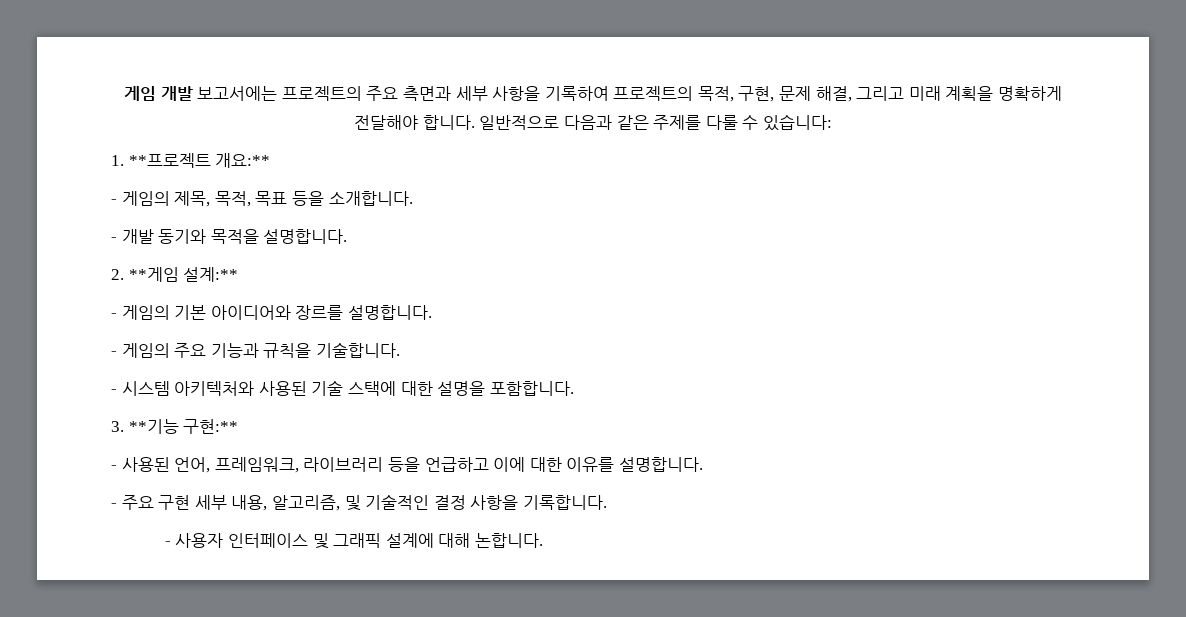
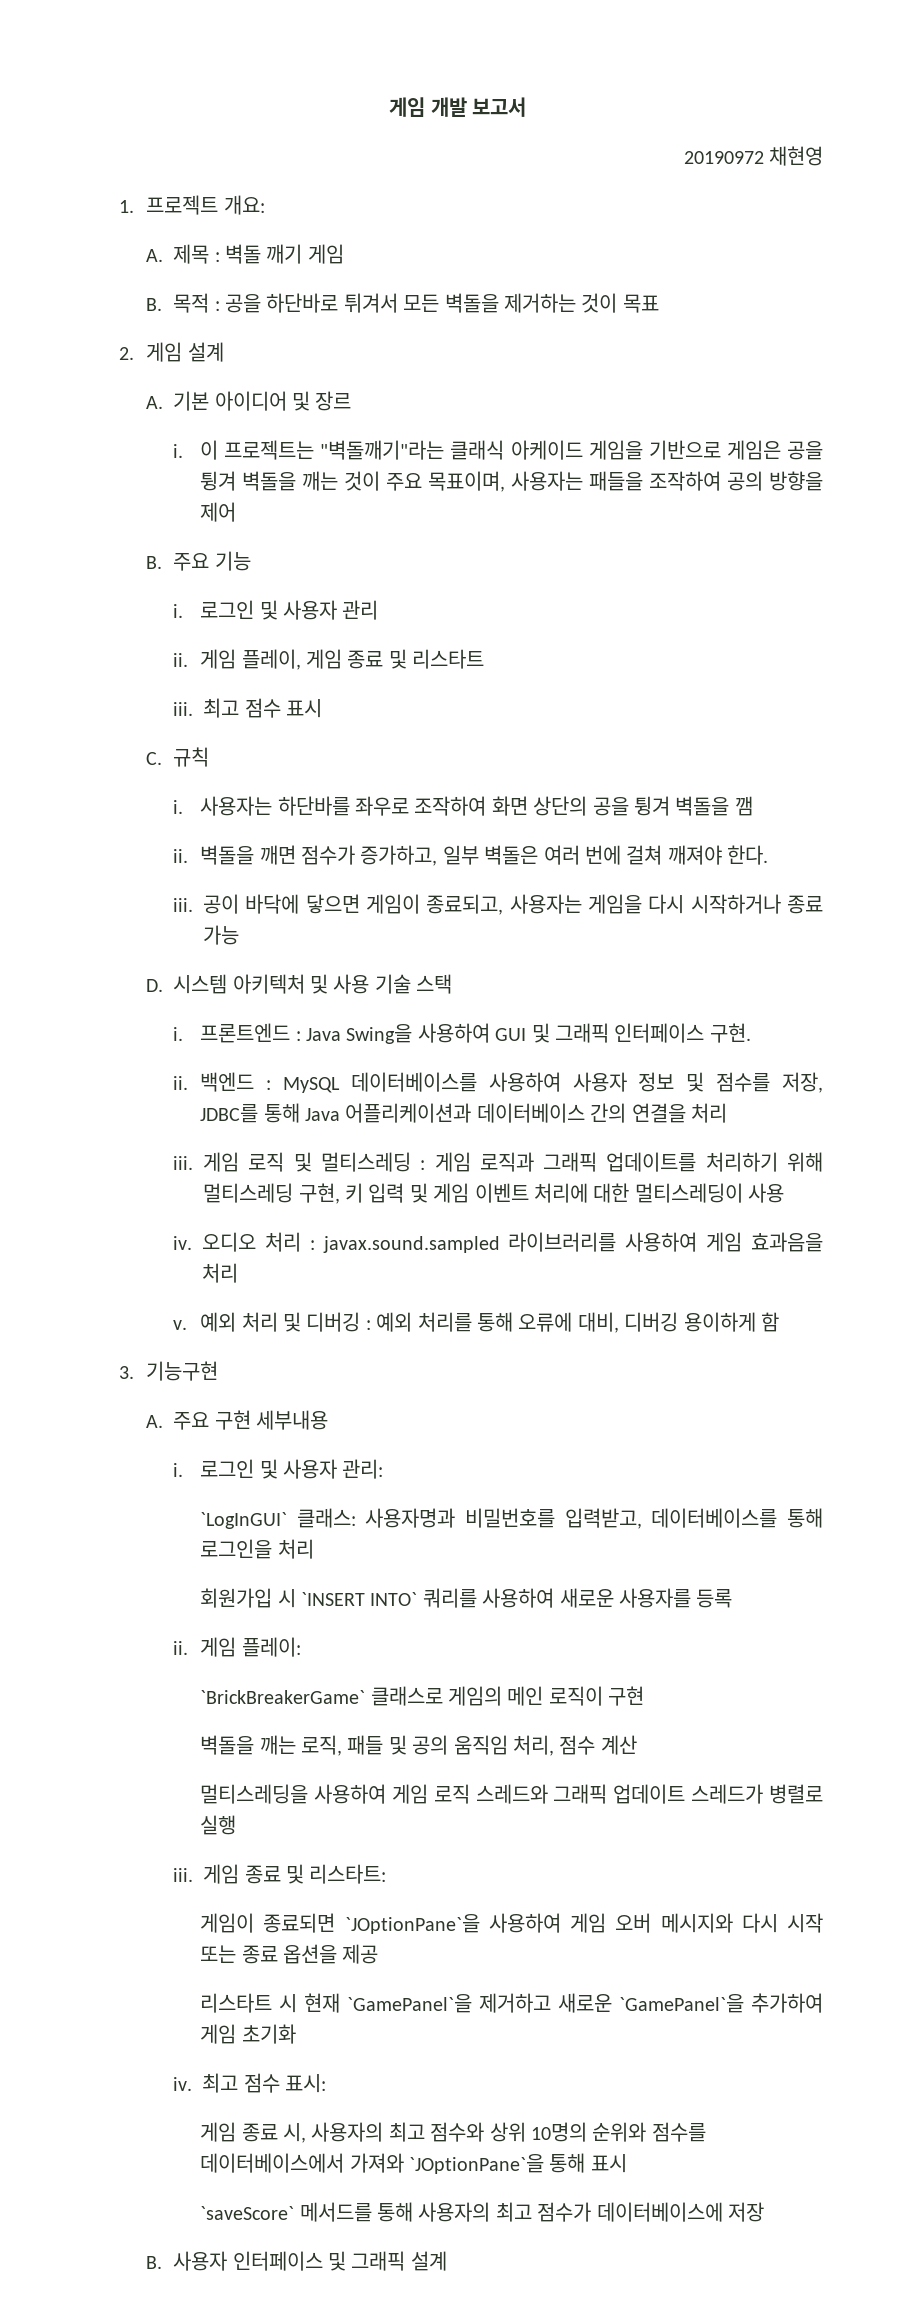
[197,86,1063,102] [354,114,832,131] [111,153,271,168] [111,191,413,207] [111,229,348,244] [111,267,239,282] [111,305,432,320] [111,342,400,358] [111,380,574,396] [111,419,239,434] [111,457,703,473] [111,494,607,511] [164,541,171,546] 보고서에는 프로젝트의 주요 측면과 세부 사항을 기록하여 프로젝트의 목적, 구현, 문제 해결, 그리고 미래 계획을 명확하게 전달해야 합니다. 일반적으로 다음과 같은 주제를 다룰 수 있습니다: // 1. **프로젝트 개요:** // - 게임의 제목, 목적, 목표 등을 소개합니다. // - 개발 동기와 목적을 설명합니다. // 2. **게임 설계:** // - 게임의 기본 아이디어와 장르를 설명합니다. // - 게임의 주요 기능과 규칙을 기술합니다. // - 시스템 아키텍처와 사용된 기술 스택에 대한 설명을 포함합니다. // 3. **기능 구현:** // - 사용된 언어, 프레임워크, 라이브러리 등을 언급하고 이에 대한 이유를 설명합니다. // - 주요 구현 세부 내용, 알고리즘, 및 기술적인 결정 사항을 기록합니다. // - -> [471,97,526,117] [683,146,823,166] [119,195,265,215] [146,244,344,264] [146,293,659,313] [119,342,224,362] [146,391,352,411] [173,440,823,460] [200,471,824,492] [200,502,237,522] [146,551,251,571] [173,600,379,620] [173,649,485,670] [173,698,322,718] [146,747,210,767] [173,796,753,816] [173,845,769,866] [173,894,824,915] [203,925,240,945] [146,974,453,994] [173,1023,751,1044] [173,1072,823,1093] [200,1103,727,1123] [173,1152,823,1172] [203,1183,785,1204] [173,1232,823,1253] [202,1263,239,1283] [173,1312,779,1333] [119,1361,219,1381] [146,1410,328,1430] [173,1459,384,1479] [200,1508,823,1529] [200,1539,314,1559] [200,1588,733,1608] [173,1637,301,1657] [200,1686,645,1706] [200,1735,637,1756] [200,1784,823,1804] [200,1815,237,1835] [173,1864,387,1884] [200,1913,823,1934] [200,1944,379,1964] [200,1993,823,2013] [200,2024,296,2044] [173,2073,326,2093] [200,2122,706,2143] [200,2153,627,2174] [200,2202,764,2222] [146,2256,163,2269] 보고서 // 20190972 채현영 // 1. 프로젝트 개요: // A. 제목 : 벽돌 깨기 게임 // B. 목적 : 공을 하단바로 튀겨서 모든 벽돌을 제거하는 것이 목표 // 2. 게임 설계 // A. 기본 아이디어 및 장르 // i. 이 프로젝트는 "벽돌깨기"라는 클래식 아케이드 게임을 기반으로 게임은 공을 튕겨 벽돌을 깨는 것이 주요 목표이며, 사용자는 패들을 조작하여 공의 방향을 제어 // B. 주요 기능 // i. 로그인 및 사용자 관리 // ii. 게임 플레이, 게임 종료 및 리스타트 // iii. 최고 점수 표시 // C. 규칙 // i. 사용자는 하단바를 좌우로 조작하여 화면 상단의 공을 튕겨 벽돌을 깸 // ii. 벽돌을 깨면 점수가 증가하고, 일부 벽돌은 여러 번에 걸쳐 깨져야 한다. // iii. 공이 바닥에 닿으면 게임이 종료되고, 사용자는 게임을 다시 시작하거나 종료 가능 // D. 시스템 아키텍처 및 사용 기술 스택 // i. 프론트엔드 : Java Swing을 사용하여 GUI 및 그래픽 인터페이스 구현. // ii. 백엔드 : MySQL 데이터베이스를 사용하여 사용자 정보 및 점수를 저장, JDBC를 통해 Java 어플리케이션과 데이터베이스 간의 연결을 처리 // iii. 게임 로직 및 멀티스레딩 : 게임 로직과 그래픽 업데이트를 처리하기 위해 멀티스레딩 구현, 키 입력 및 게임 이벤트 처리에 대한 멀티스레딩이 사용 // iv. 오디오 처리 : javax.sound.sampled 라이브러리를 사용하여 게임 효과음을 처리 // v. 예외 처리 및 디버깅 : 예외 처리를 통해 오류에 대비, 디버깅 용이하게 함 // 3. 기능구현 // A. 주요 구현 세부내용 // i. 로그인 및 사용자 관리: // `LogInGUI` 클래스: 사용자명과 비밀번호를 입력받고, 데이터베이스를 통해 로그인을 처리 // 회원가입 시 `INSERT INTO` 쿼리를 사용하여 새로운 사용자를 등록 // ii. 게임 플레이: // `BrickBreakerGame` 클래스로 게임의 메인 로직이 구현 // 벽돌을 깨는 로직, 패들 및 공의 움직임 처리, 점수 계산 // 멀티스레딩을 사용하여 게임 로직 스레드와 그래픽 업데이트 스레드가 병렬로 실행 // iii. 게임 종료 및 리스타트: // 게임이 종료되면 `JOptionPane`을 사용하여 게임 오버 메시지와 다시 시작 또는 종료 옵션을 제공 // 리스타트 시 현재 `GamePanel`을 제거하고 새로운 `GamePanel`을 추가하여 게임 초기화 // iv. 최고 점수 표시: // 게임 종료 시, 사용자의 최고 점수와 상위 10명의 순위와 점수를 데이터베이스에서 가져와 `JOptionPane`을 통해 표시 // `saveScore` 메서드를 통해 사용자의 최고 점수가 데이터베이스에 저장 // B.
[385,533,543,548] 설계에 대해 논합니다. -> [410,2251,447,2271] 설계

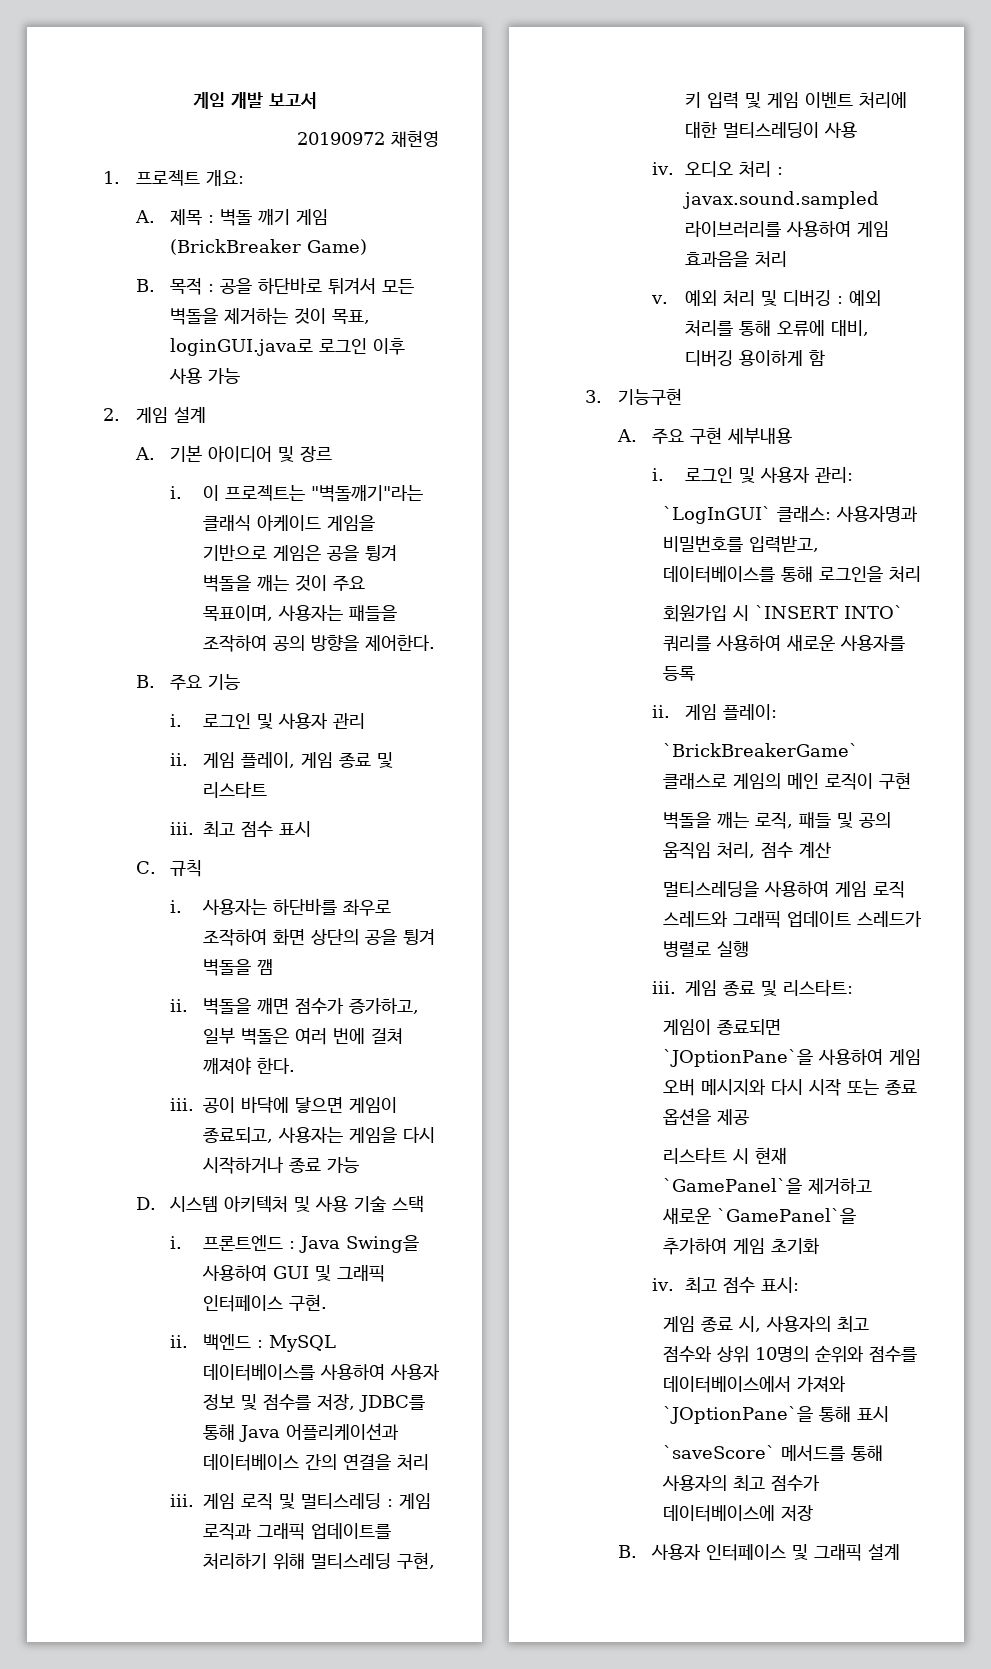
(344, 254) none -> [169,239,367,255] (BrickBreaker Game)
[622,294,659,313] 목표 -> [331,309,370,325] [169,338,405,356] [168,368,240,384] 목표, loginGUI.java로 로그인 이후 사용 가능
[200,502,237,522] 제어 -> [364,635,435,651] 제어한다.

